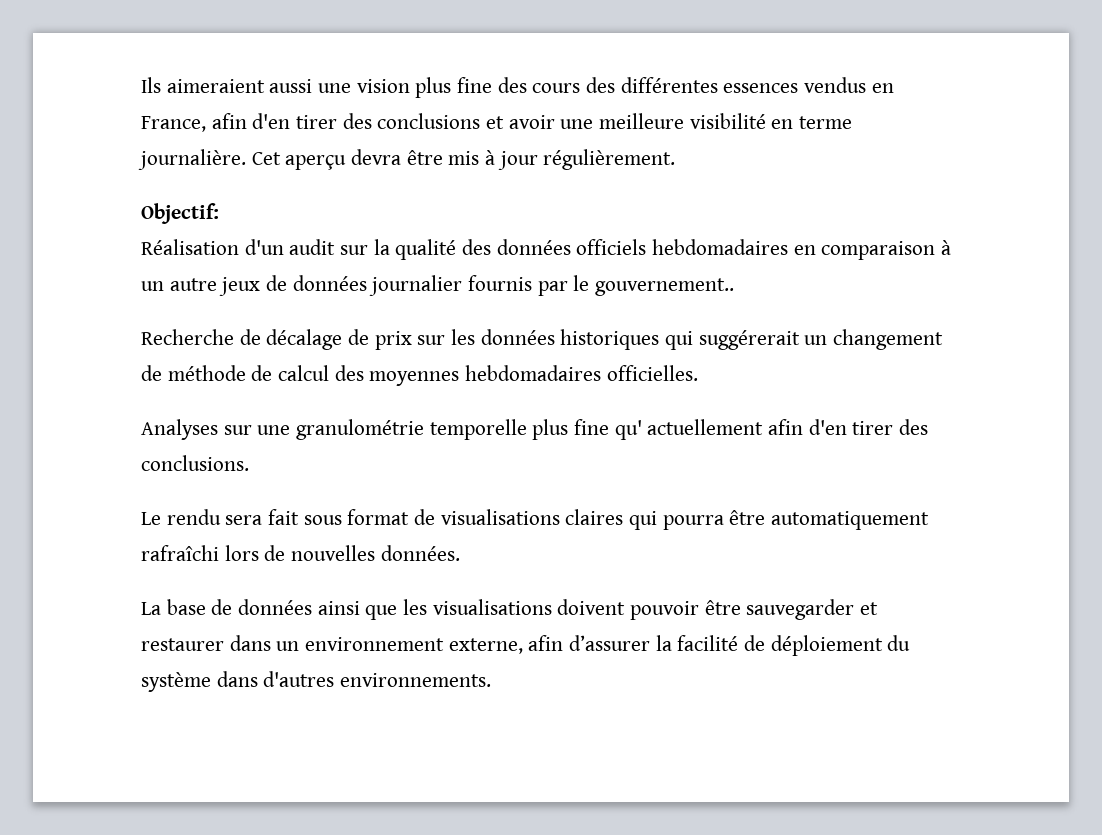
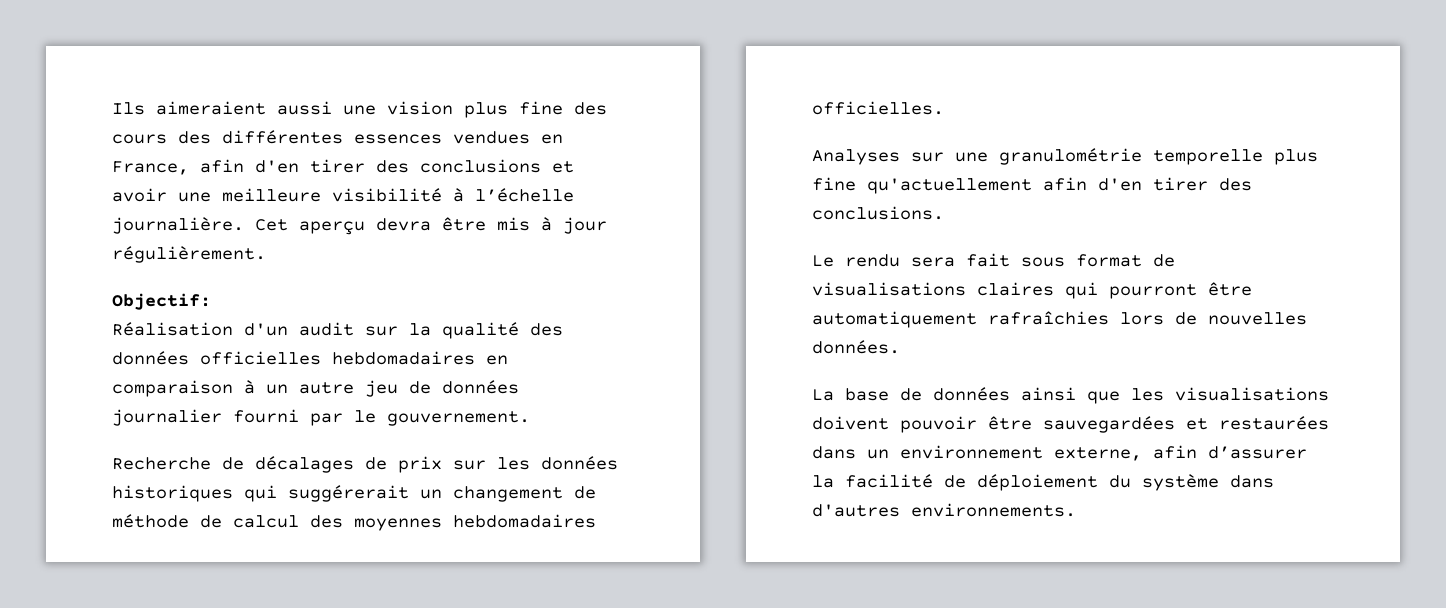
[804,77,867,93] vendus -> [453,131,530,144] vendues
[771,116,853,129] en terme -> [453,188,574,202] à l’échelle
[576,239,647,255] officiels -> [200,351,321,365] officielles
[219,277,261,296] jeux -> [365,380,398,397] jeu
[468,275,533,291] fournis -> [233,409,299,423] fourni
[595,278,735,296] gouvernement.. -> [387,411,530,426] gouvernement.
[266,329,343,350] décalage -> [255,456,354,473] décalages
[614,419,764,440] qu' actuellement -> [867,178,1032,194] qu'actuellement
[662,515,724,530] pourra -> [1109,284,1197,299] pourront
[141,545,219,561] rafraîchi -> [988,311,1109,325] rafraîchies
[746,599,879,620] [141,638,224,651] sauvegarder et restaurer -> [1043,416,1329,433] sauvegardées et restaurées

